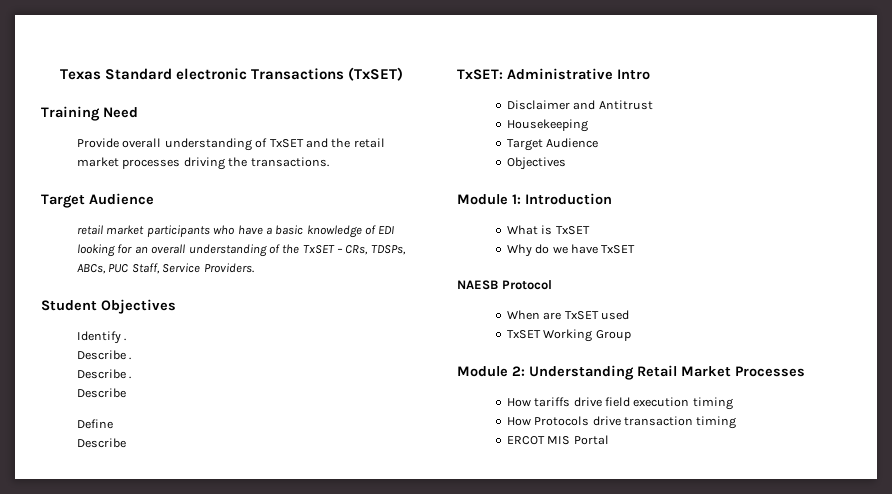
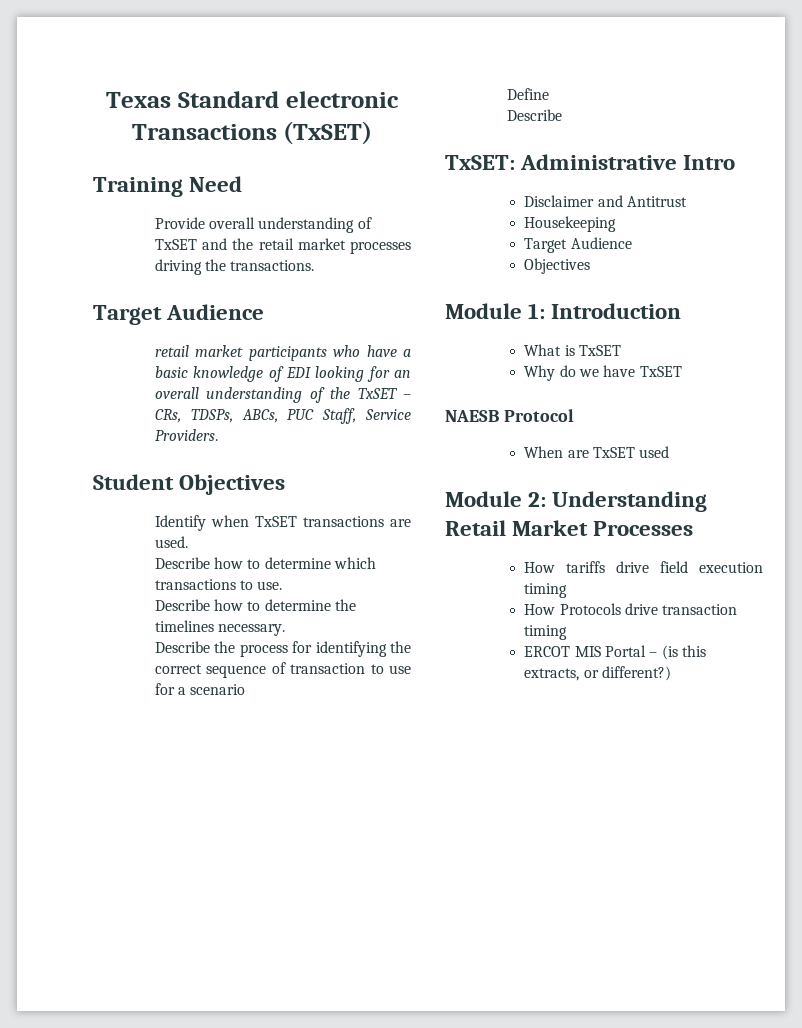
[124,338,127,341] [77,350,132,360] [77,369,132,379] [77,388,127,398] . // Describe . // Describe . // Describe -> [210,515,411,527] [154,536,188,548] [154,557,377,569] [154,579,283,590] [154,599,357,611] [154,620,286,636] [154,641,412,657] [154,662,411,678] [154,683,246,695] when TxSET transactions are used. // Describe how to determine which transactions to use. // Describe how to determine the timelines necessary. // Describe the process for identifying the correct sequence of transaction to use for a scenario
[506,329,631,342] // TxSET Working Group -> (670, 452) none
(609, 440) none -> [649,645,707,660] [524,666,672,681] – (is this extracts, or different?)

